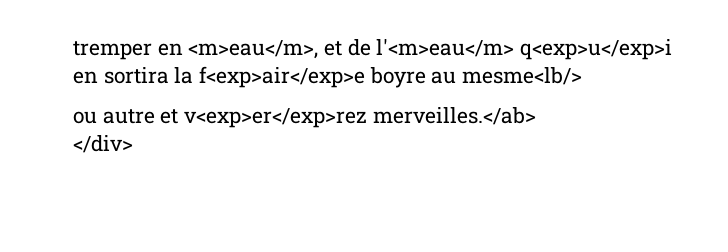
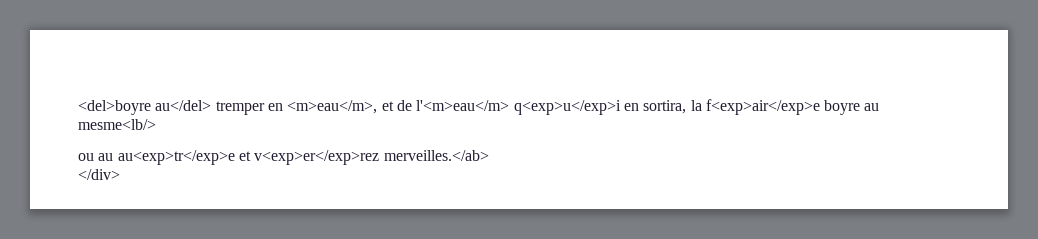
(73, 50) none -> [78,100,212,115] <del>boyre au</del>
[103,67,169,84] sortira -> [643,100,687,114] sortira,
[102,109,155,124] autre -> [98,150,235,165] au au<exp>tr</exp>e

